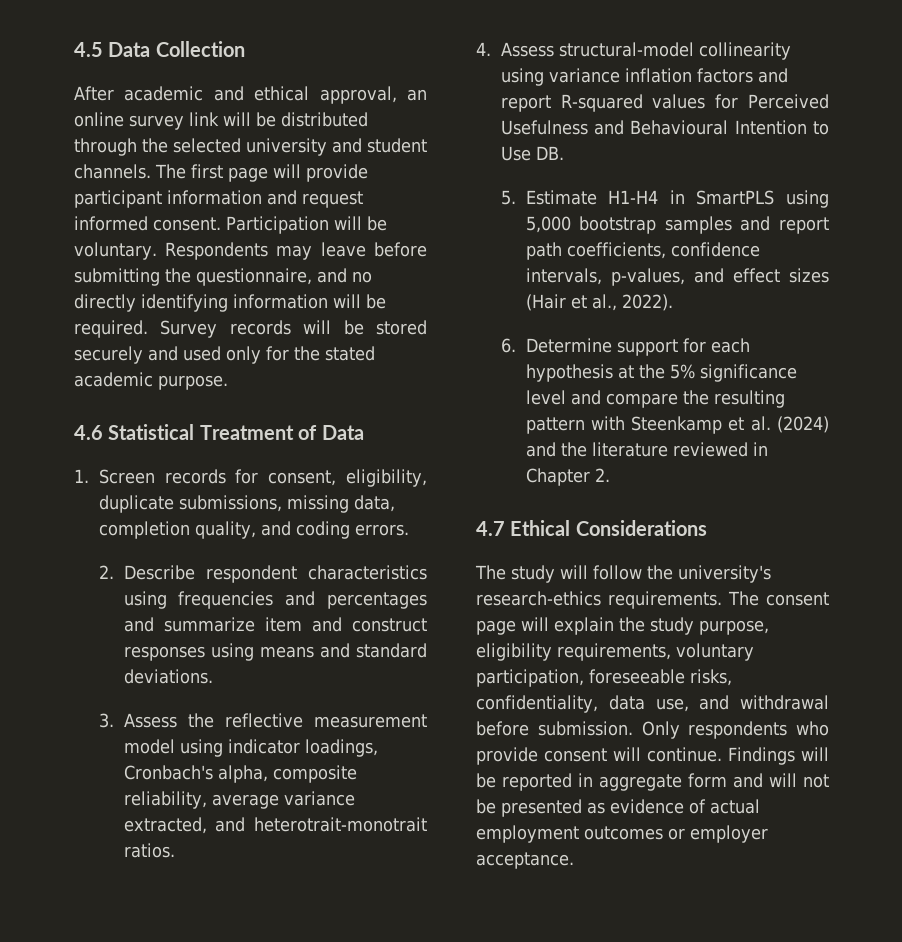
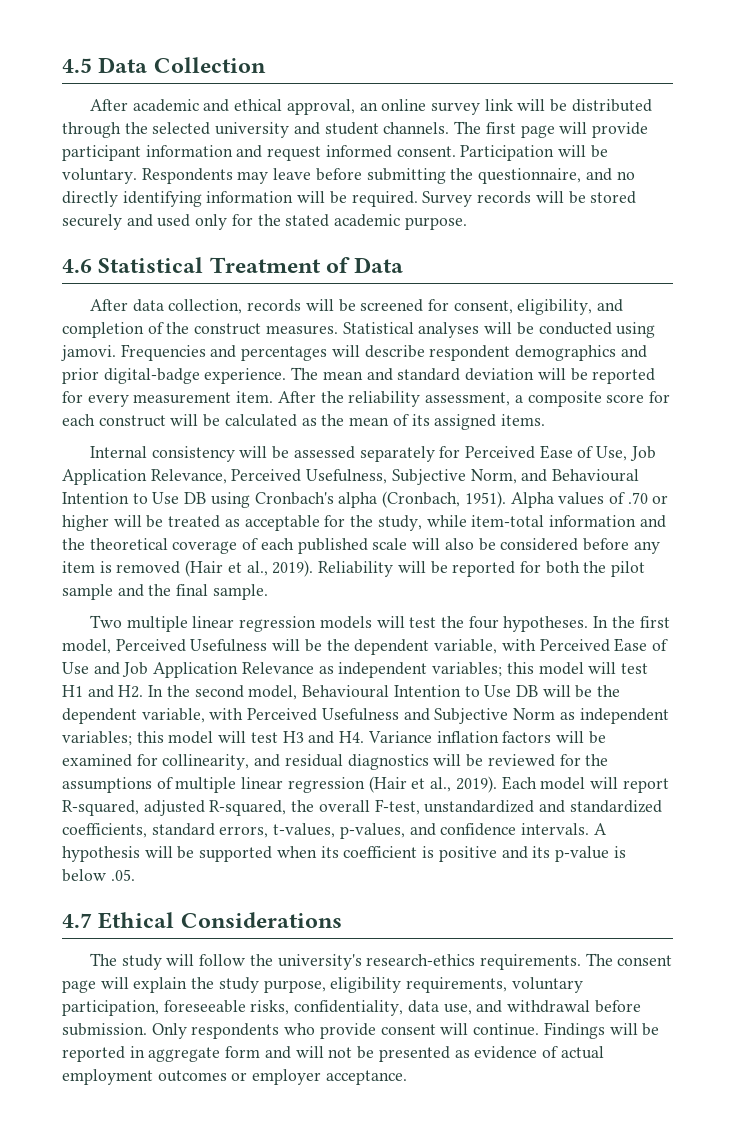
[74,469,427,487] [98,495,395,513] [98,521,409,539] [98,565,427,583] [123,591,427,609] [123,617,427,632] [123,643,427,661] [123,669,213,684] [98,713,427,728] [123,739,378,757] [123,765,357,783] [123,791,355,809] [123,817,427,834] [123,843,175,858] [476,42,791,60] [500,68,788,86] [500,94,829,112] [500,120,588,135] 1. Screen records for consent, eligibility, duplicate submissions, missing data, completion quality, and coding errors. // 2. Describe respondent characteristics using frequencies and percentages and summarize item and construct responses using means and standard deviations. // 3. Assess the reflective measurement model using indicator loadings, Cronbach's alpha, composite reliability, average variance extracted, and heterotrait-monotrait ratios. // 4. Assess structural-model collinearity using variance inflation factors and report R-squared values for Perceived Usefulness -> [89,299,624,315] [62,322,656,338] [61,344,647,361] [62,367,656,384] [62,391,670,407] [62,414,545,430] [89,445,656,462] [62,469,517,485] After data collection, records will be screened for consent, eligibility, and completion of the construct measures. Statistical analyses will be conducted using jamovi. Frequencies and percentages will describe respondent demographics and prior digital-badge experience. The mean and standard deviation will be reported for every measurement item. After the reliability assessment, a composite score for each construct will be calculated as the mean of its assigned items. // Internal consistency will be assessed separately for Perceived Ease of Use, Job Application Relevance, Perceived Usefulness, Subjective Norm,
[535,146,564,160] [500,190,829,208] [525,216,829,234] [525,242,760,260] [525,268,829,286] [525,294,673,311] [500,338,750,356] [525,364,797,382] [525,390,785,408] [525,416,829,434] [525,442,768,457] [525,468,610,486] DB. // 5. Estimate H1-H4 in SmartPLS using 5,000 bootstrap samples and report path coefficients, confidence intervals, p-values, and effect sizes (Hair et al., 2022). // 6. Determine support for each hypothesis at the 5% significance level and compare the resulting pattern with Steenkamp et al. (2024) and the literature reviewed in Chapter 2. -> [184,491,669,508] [62,515,666,531] [62,538,660,554] [62,560,646,577] [62,584,268,600] [89,615,670,632] [62,638,668,655] [62,662,648,678] [62,685,621,700] [62,708,669,724] [62,731,606,746] [62,754,609,770] [62,776,669,793] [62,799,662,816] [62,823,607,839] [62,846,626,862] [62,869,135,882] DB using Cronbach's alpha (Cronbach, 1951). Alpha values of .70 or higher will be treated as acceptable for the study, while item-total information and the theoretical coverage of each published scale will also be considered before any item is removed (Hair et al., 2019). Reliability will be reported for both the pilot sample and the final sample. // Two multiple linear regression models will test the four hypotheses. In the first model, Perceived Usefulness will be the dependent variable, with Perceived Ease of Use and Job Application Relevance as independent variables; this model will test H1 and H2. In the second model, Behavioural Intention to Use DB will be the dependent variable, with Perceived Usefulness and Subjective Norm as independent variables; this model will test H3 and H4. Variance inflation factors will be examined for collinearity, and residual diagnostics will be reviewed for the assumptions of multiple linear regression (Hair et al., 2019). Each model will report R-squared, adjusted R-squared, the overall F-test, unstandardized and standardized coefficients, standard errors, t-values, p-values, and confidence intervals. A hypothesis will be supported when its coefficient is positive and its p-value is below .05.

